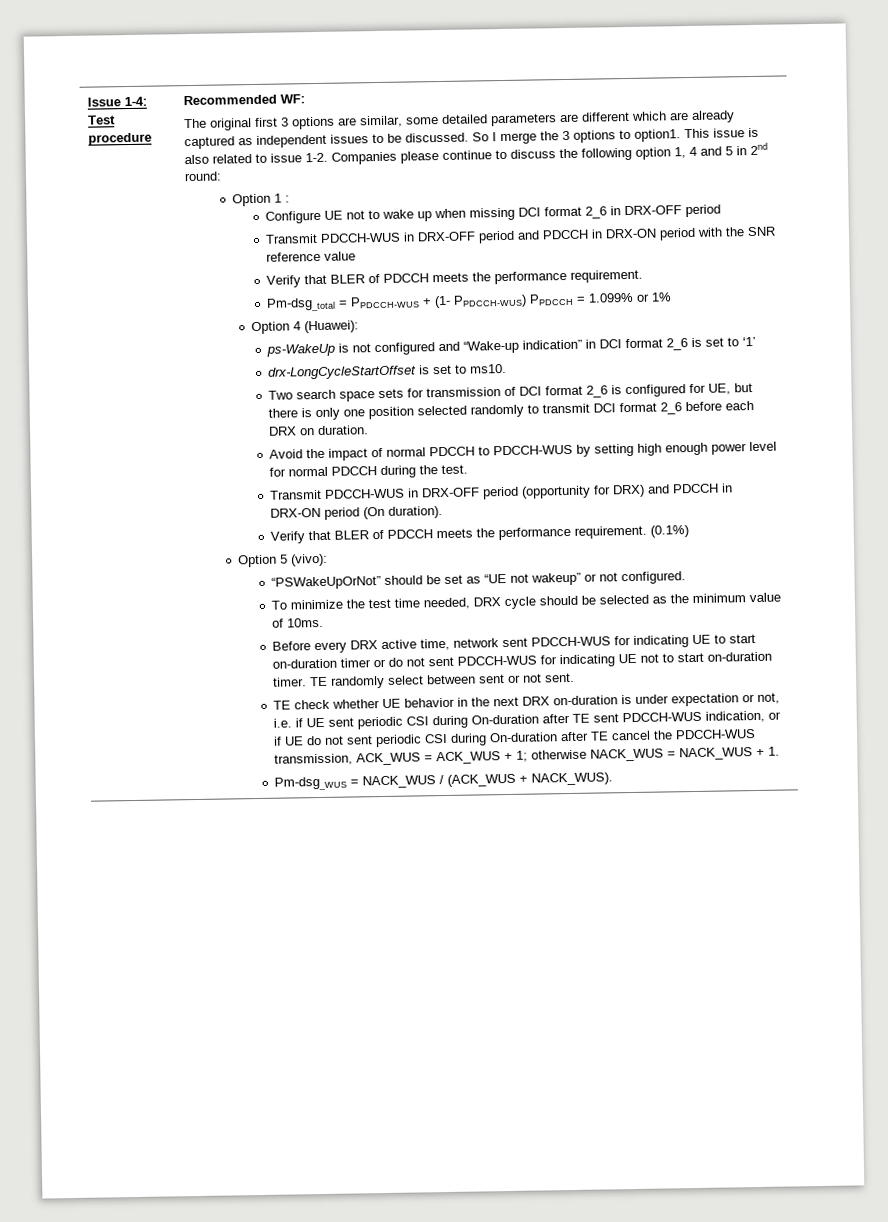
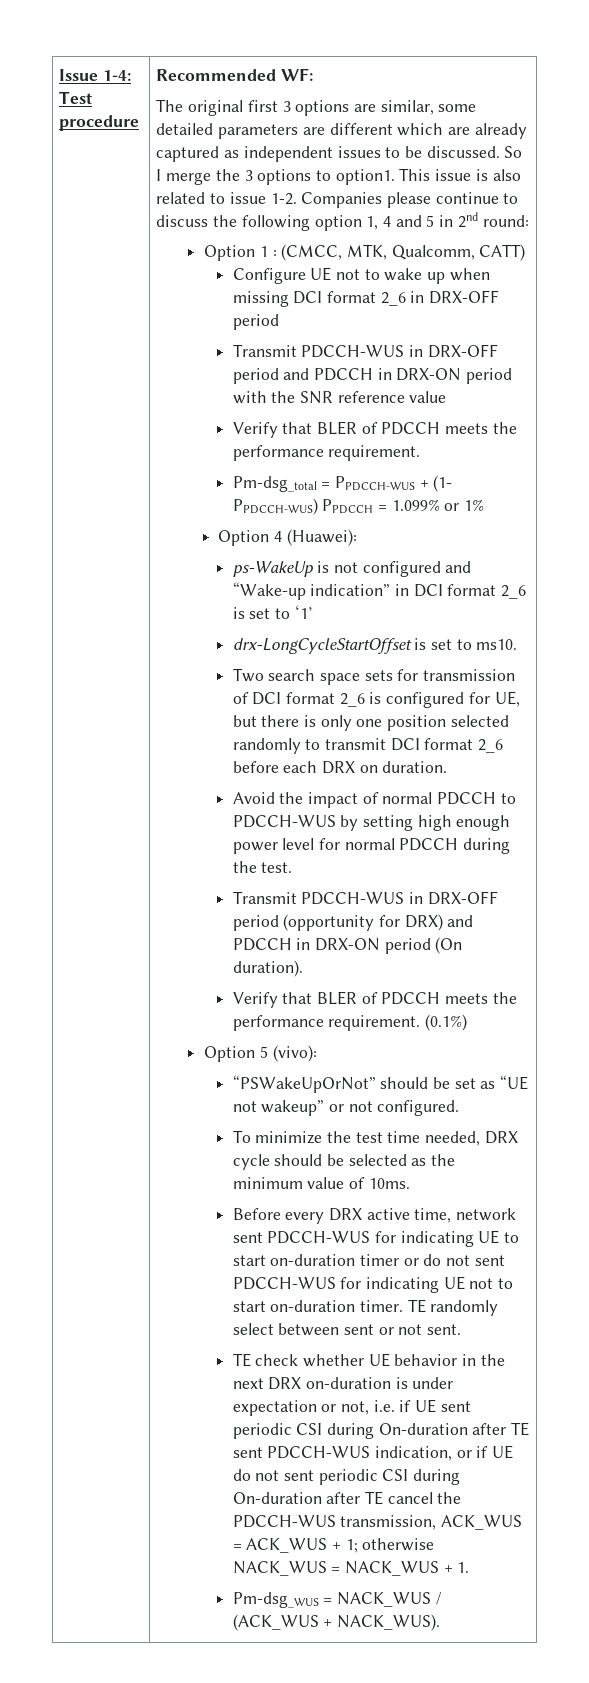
(291, 199) none -> [281,244,526,261] (CMCC, MTK, Qualcomm, CATT)

